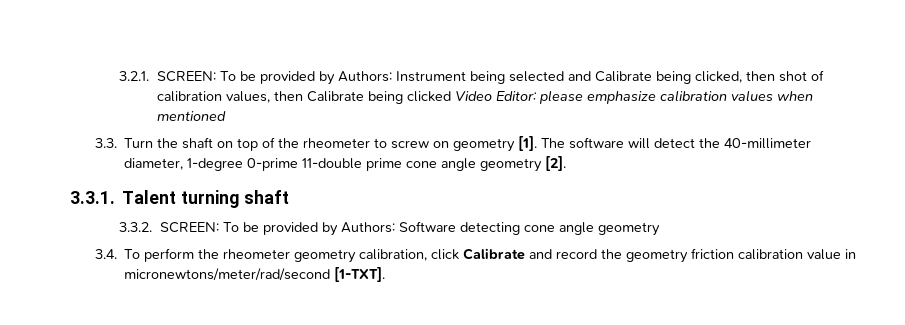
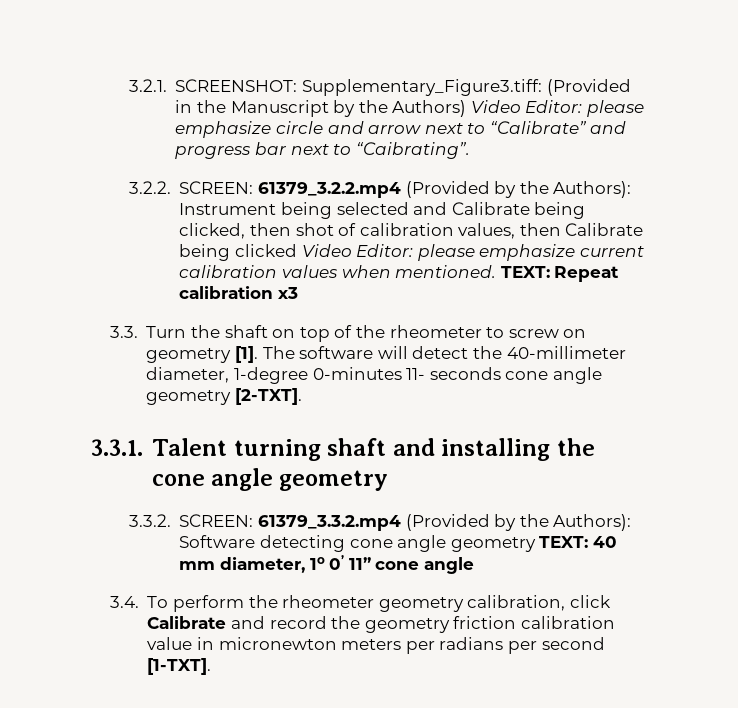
[156,71,392,85] SCREEN: To be provided by Authors: -> [175,79,631,96] [175,100,645,117] [175,121,627,138] [175,142,470,159] [128,181,632,198] SCREENSHOT: Supplementary_Figure3.tiff: (Provided in the Manuscript by the Authors) Video Editor: please emphasize circle and arrow next to “Calibrate” and progress bar next to “Caibrating”. // 3.2.2. SCREEN: 61379_3.2.2.mp4 (Provided by the Authors):
(656, 97) none -> [579,246,644,257] current
[156,111,226,121] mentioned -> [395,265,620,282] [179,286,298,299] mentioned. TEXT: Repeat calibration x3
[246,156,566,172] 0-prime 11-double prime cone angle geometry [2]. -> [312,367,602,384] [146,388,303,405] 0-minutes 11- seconds cone angle geometry [2-TXT].
[119,222,395,236] // 3.3.2. SCREEN: To be provided by Authors: -> [392,438,595,461] [151,468,389,491] [128,514,632,531] and installing the cone angle geometry // 3.3.2. SCREEN: 61379_3.3.2.mp4 (Provided by the Authors):
(660, 229) none -> [539,536,617,548] [179,555,474,574] TEXT: 40 mm diameter, 1o 0’ 11’’ cone angle
[123,268,330,281] micronewtons/meter/rad/second -> [218,637,605,654] micronewton meters per radians per second

